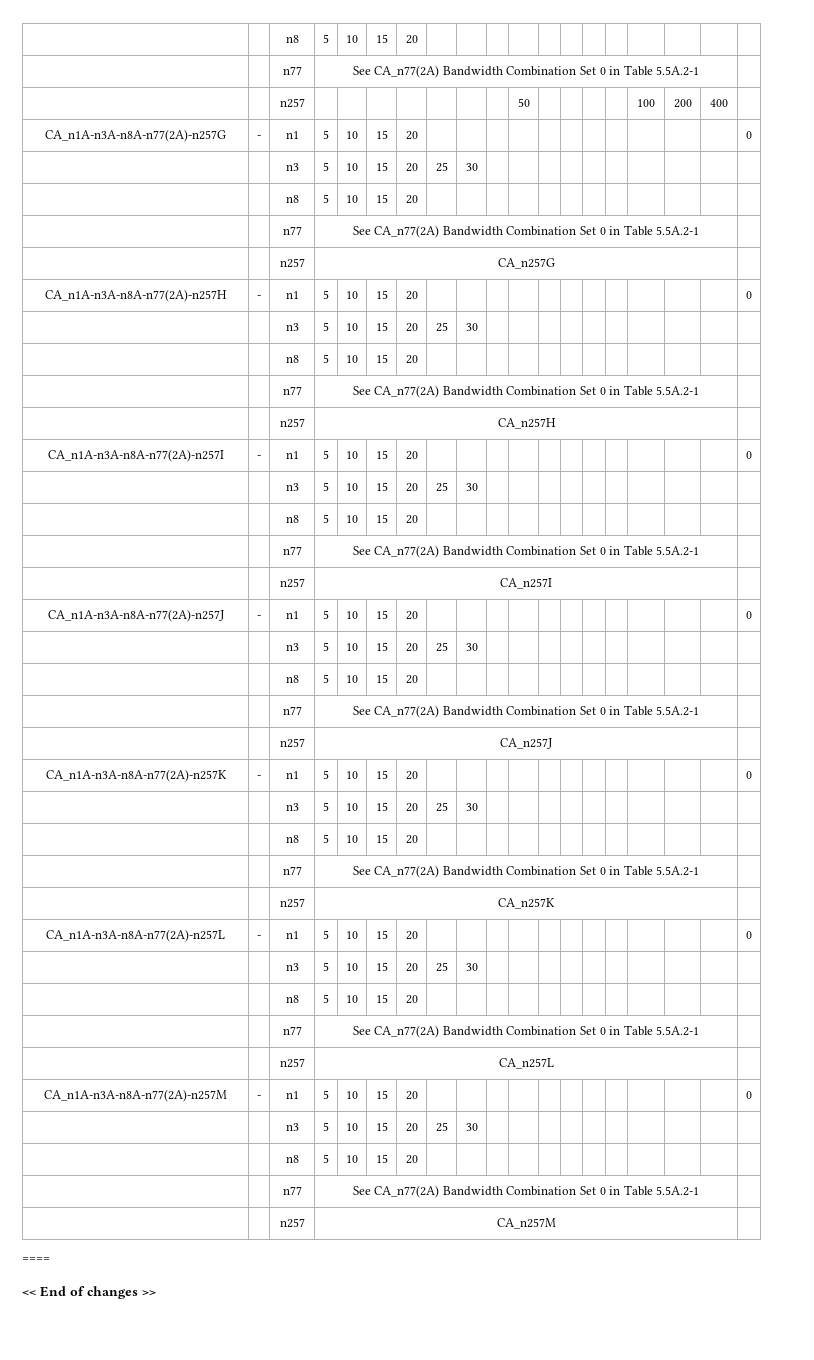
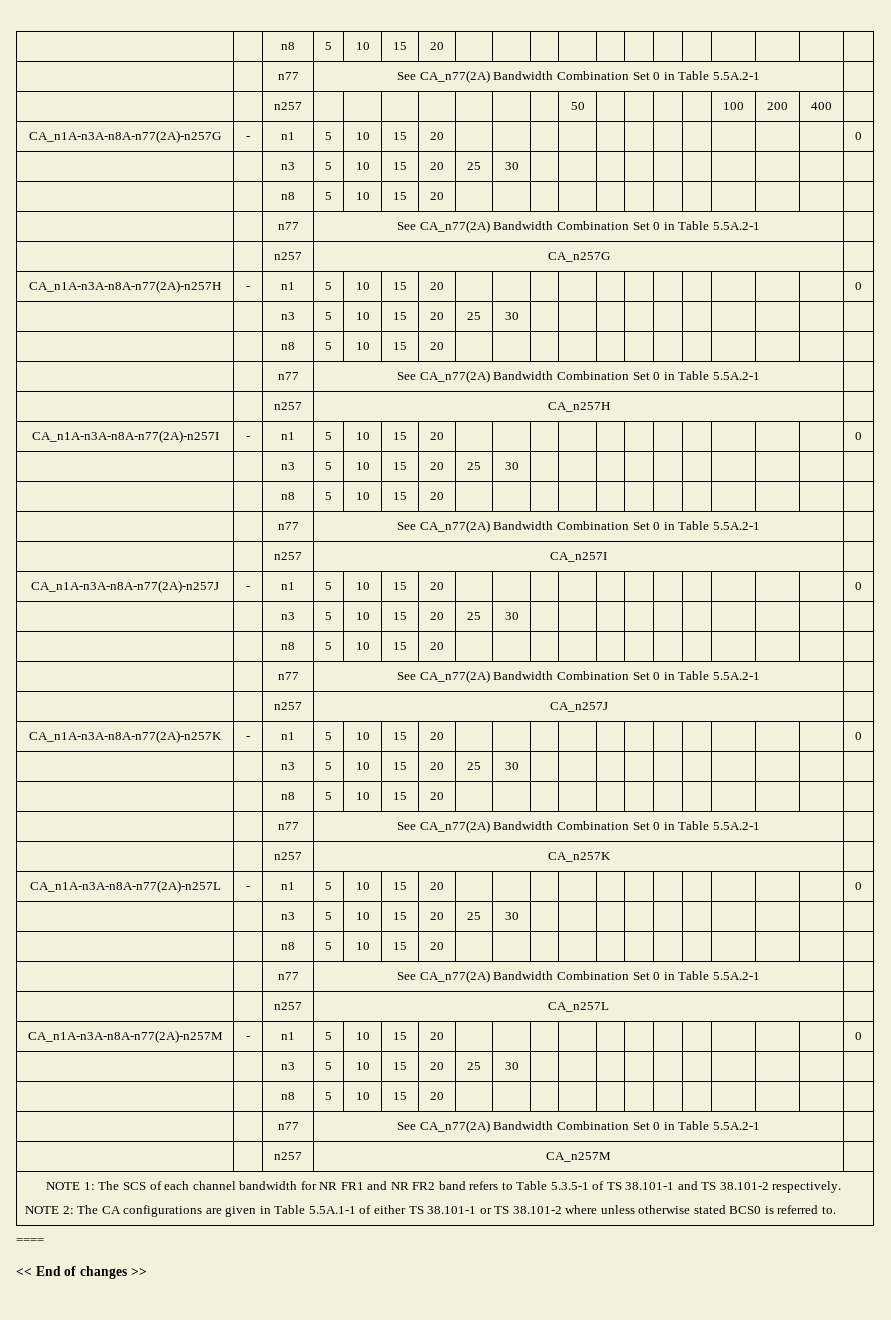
(556, 1223) none -> [46,1181,842,1193] [25,1205,836,1217] // NOTE 1: The SCS of each channel bandwidth for NR FR1 and NR FR2 band refers to Table 5.3.5-1 of TS 38.101-1 and TS 38.101-2 respectively. // NOTE 2: The CA configurations are given in Table 5.5A.1-1 of either TS 38.101-1 or TS 38.101-2 where unless otherwise stated BCS0 is referred to.

